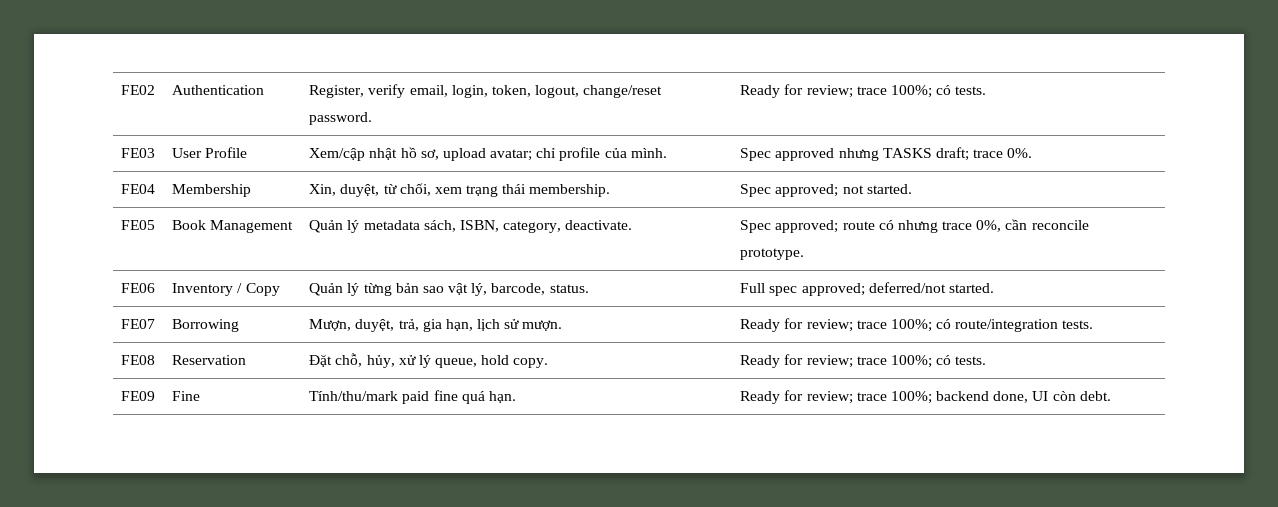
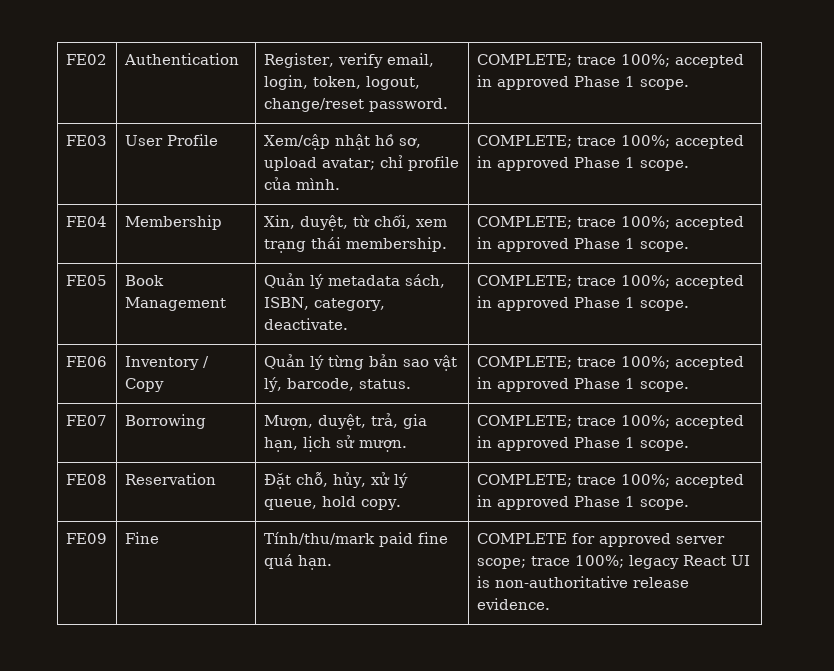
[740,84,987,98] Ready for review; trace 100%; có tests. -> [476,54,744,68] [476,75,689,90] COMPLETE; trace 100%; accepted in approved Phase 1 scope.
[740,147,1033,161] Spec approved nhưng TASKS draft; trace 0%. -> [476,135,744,149] [476,156,689,171] COMPLETE; trace 100%; accepted in approved Phase 1 scope.
[740,184,912,197] Spec approved; not started. -> [476,216,744,230] [476,237,689,252] COMPLETE; trace 100%; accepted in approved Phase 1 scope.
[740,219,1089,233] [740,248,805,260] Spec approved; route có nhưng trace 0%, cần reconcile prototype. -> [476,275,744,289] [476,296,689,311] COMPLETE; trace 100%; accepted in approved Phase 1 scope.
[740,282,994,296] Full spec approved; deferred/not started. -> [476,356,744,370] [476,377,689,392] COMPLETE; trace 100%; accepted in approved Phase 1 scope.
[740,318,1094,332] Ready for review; trace 100%; có route/integration tests. -> [476,415,744,429] [476,436,689,451] COMPLETE; trace 100%; accepted in approved Phase 1 scope.
[740,354,987,368] Ready for review; trace 100%; có tests. -> [476,474,744,488] [476,495,689,510] COMPLETE; trace 100%; accepted in approved Phase 1 scope.
[740,390,1111,404] Ready for review; trace 100%; backend done, UI còn debt. -> [476,533,725,547] [476,555,750,569] [476,576,689,588] [476,598,550,610] COMPLETE for approved server scope; trace 100%; legacy React UI is non-authoritative release evidence.

